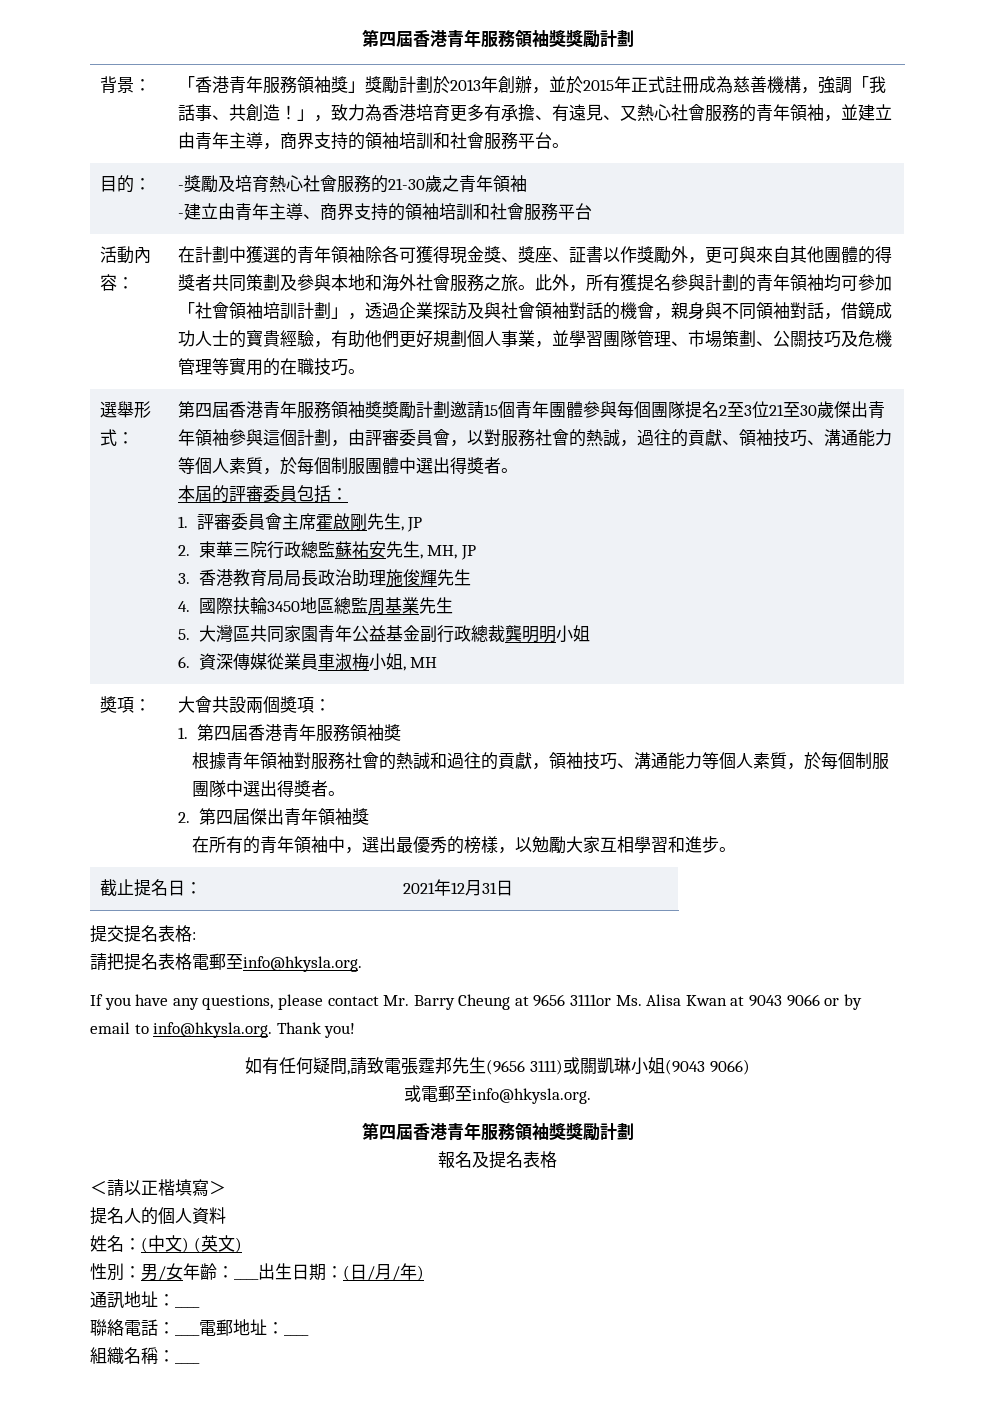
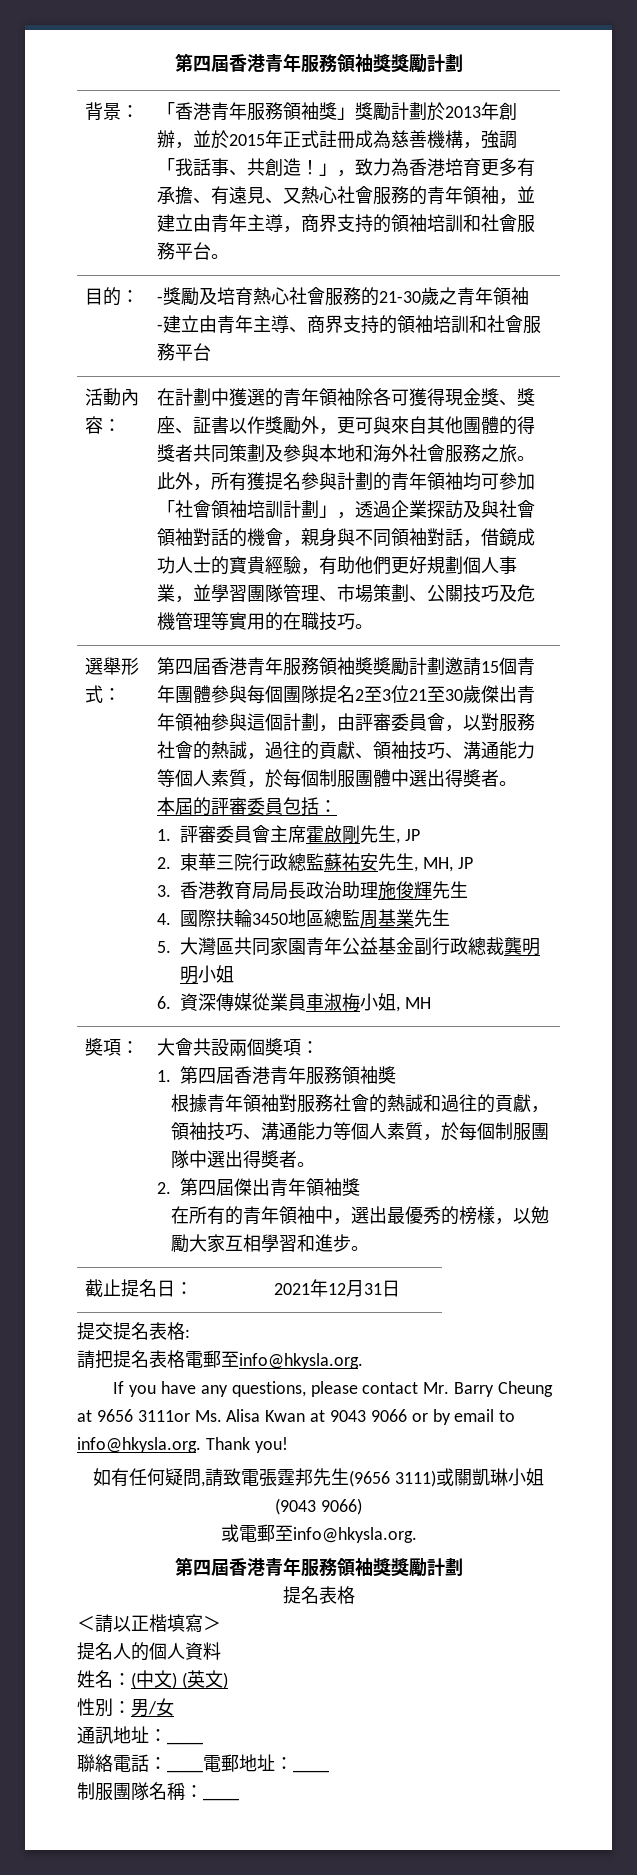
[438,1151,489,1168] 報名及 -> (463, 1567) none
[183,1263,234,1280] [234,1263,424,1281] 年齡：____出生日期：(日/月/年) -> (174, 1707) none
[90,1347,124,1365] 組織 -> [77,1782,149,1801] 制服團隊

